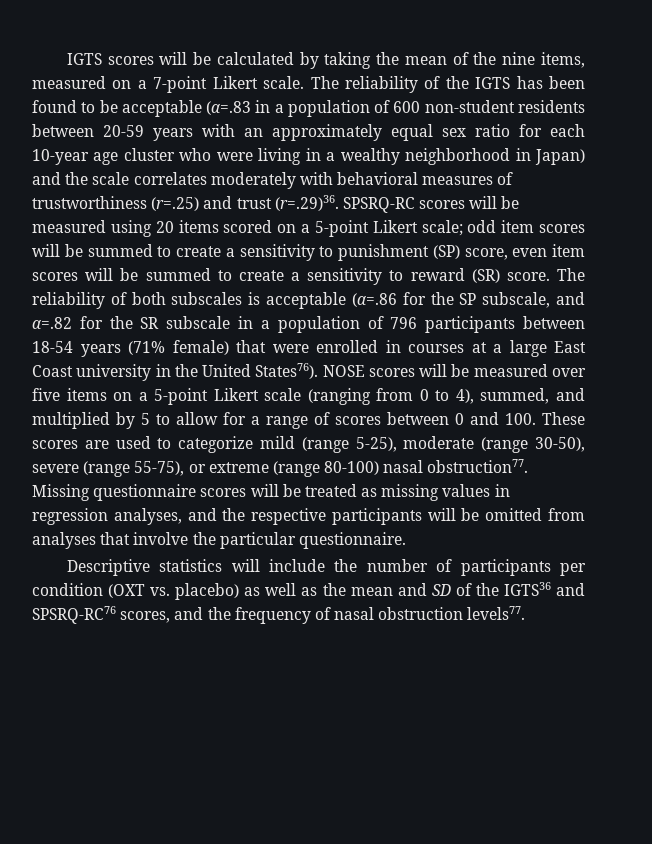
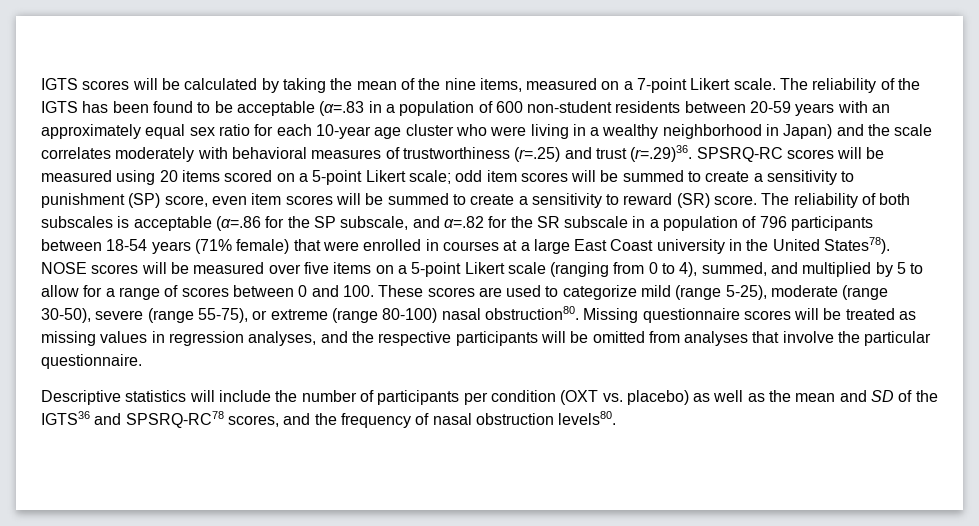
[255,363,319,379] States76). -> [824,237,891,254] States78).
[427,459,529,473] obstruction77. -> [484,306,579,320] obstruction80.
[32,606,116,624] SPSRQ-RC76 -> [125,411,224,428] SPSRQ-RC78
[467,606,526,620] levels77. -> [558,411,617,425] levels80.

